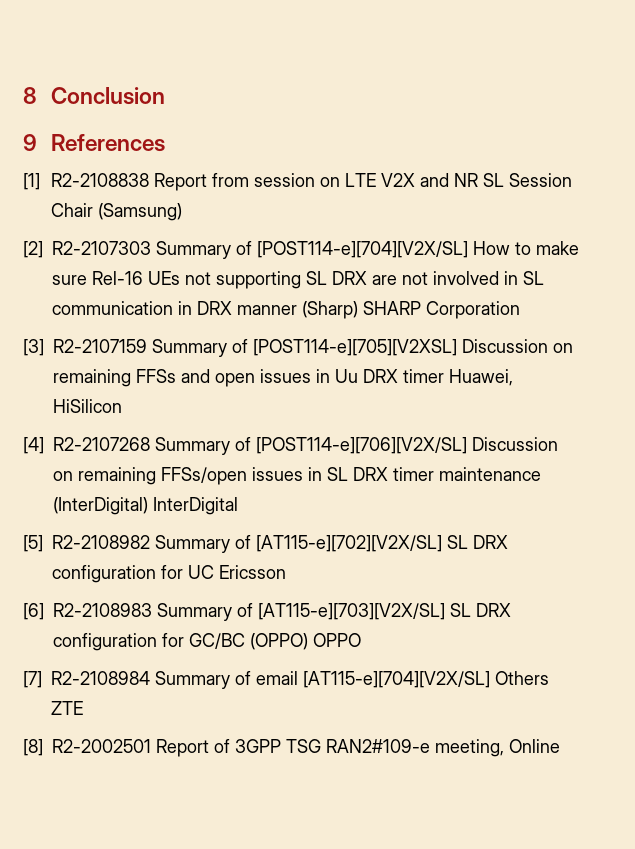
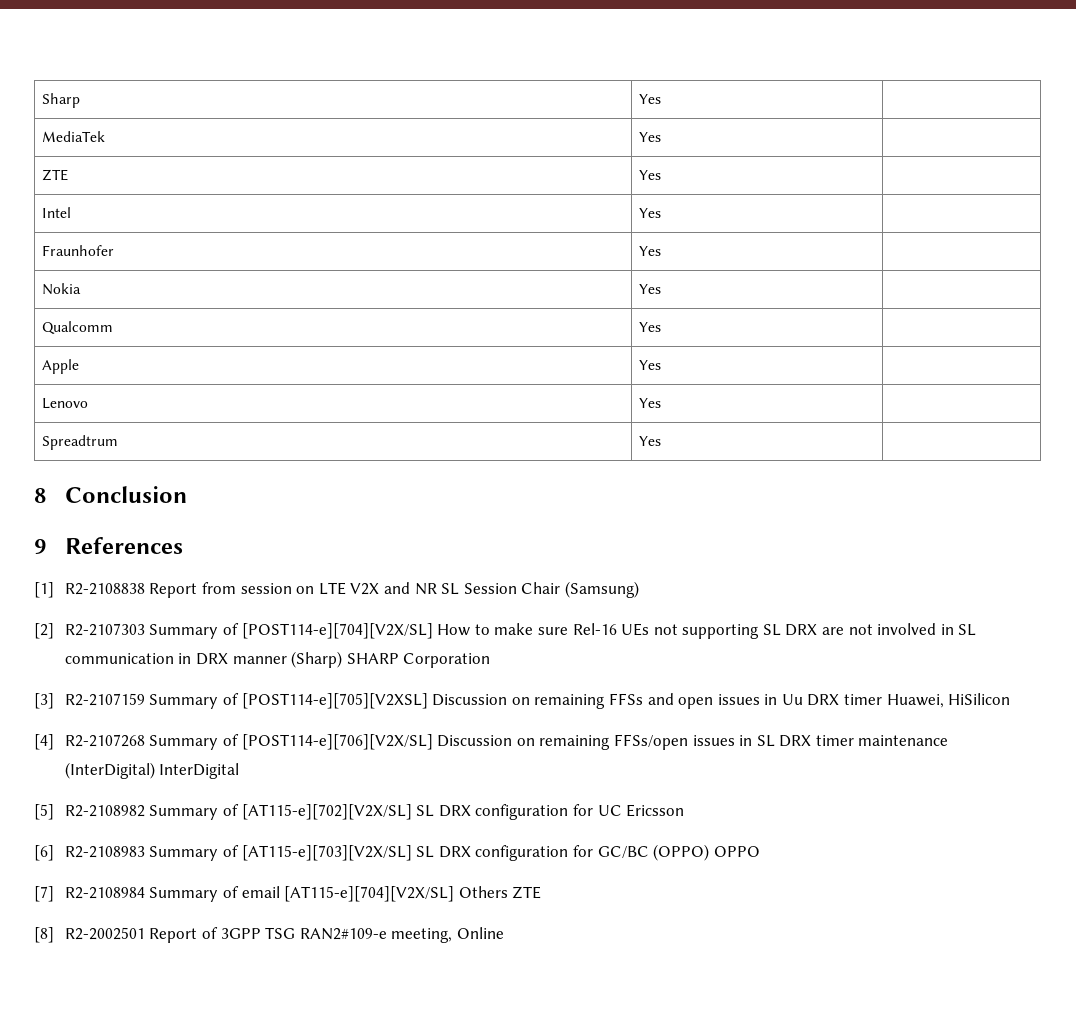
(23, 95) none -> [42,93,81,108] [639,94,662,104] [42,131,106,142] [639,132,662,142] [42,169,69,181] [639,170,662,180] [42,207,72,218] [639,208,662,218] [42,245,115,256] [639,246,662,256] [42,283,82,295] [639,284,662,294] [42,321,114,335] [639,322,662,332] [42,359,80,374] [639,360,662,370] [42,398,89,409] [639,398,662,408] [42,435,119,450] [639,436,662,446] Sharp | Yes | // MediaTek | Yes | // ZTE | Yes | // Intel | Yes | // Fraunhofer | Yes | // Nokia | Yes | // Qualcomm | Yes | // Apple | Yes | // Lenovo | Yes | // Spreadtrum | Yes | //

